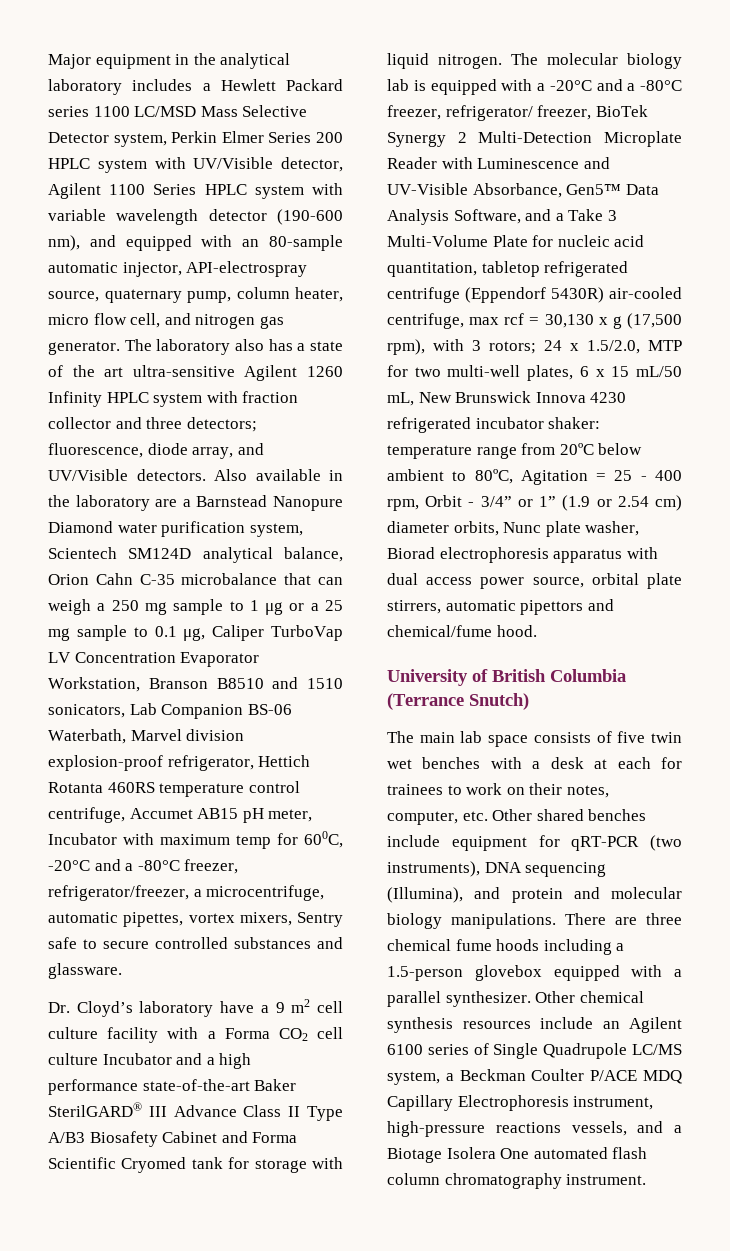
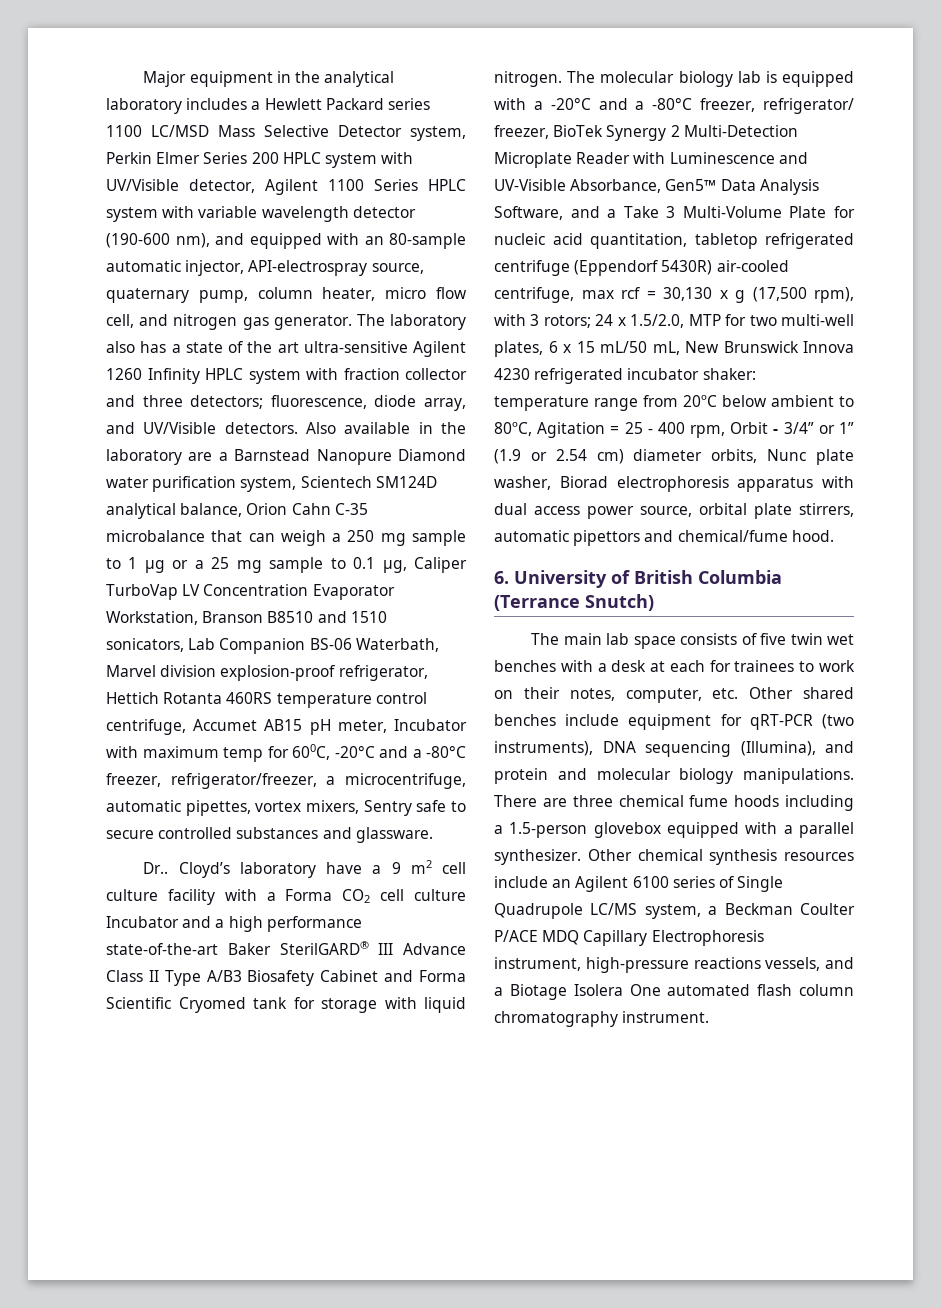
[48,1002,70,1013] Dr. -> [143,862,169,874] Dr..
(537, 631) none -> [494,571,509,584] 6.

